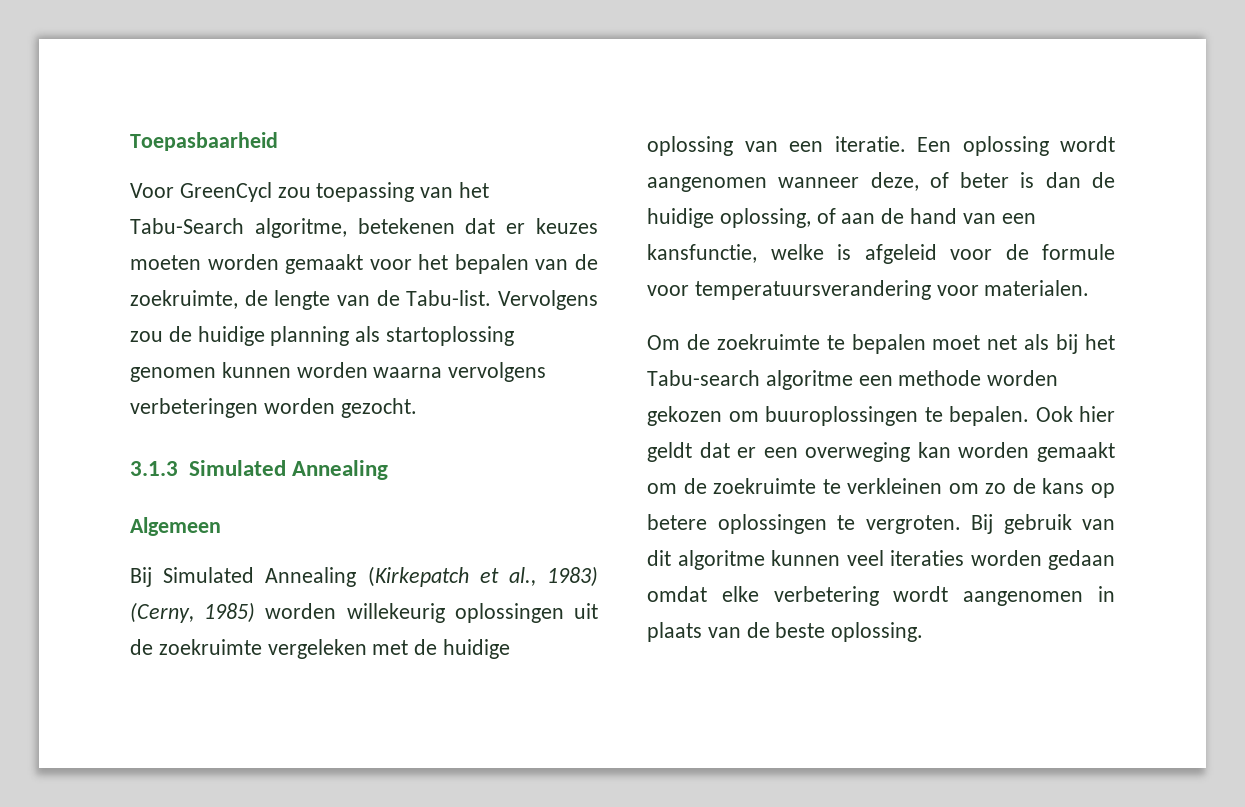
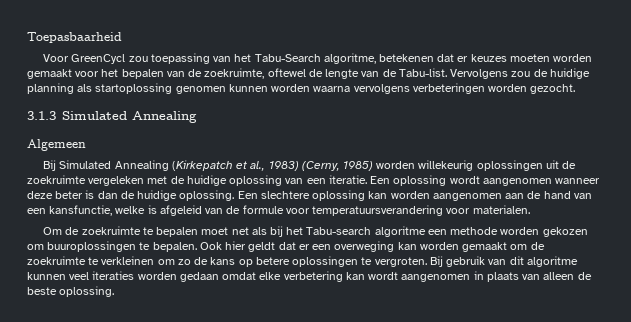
(238, 299) none -> [267,68,306,77] oftewel
[870,172,949,191] deze, of -> [27,191,53,199] deze
[719,208,836,228] oplossing, of -> [179,190,502,201] oplossing. Een slechtere oplossing kan worden aangenomen
[950,249,992,260] voor -> [205,208,224,214] van
(879, 596) none -> [345,272,365,280] kan
(741, 632) none -> [543,272,575,280] alleen

